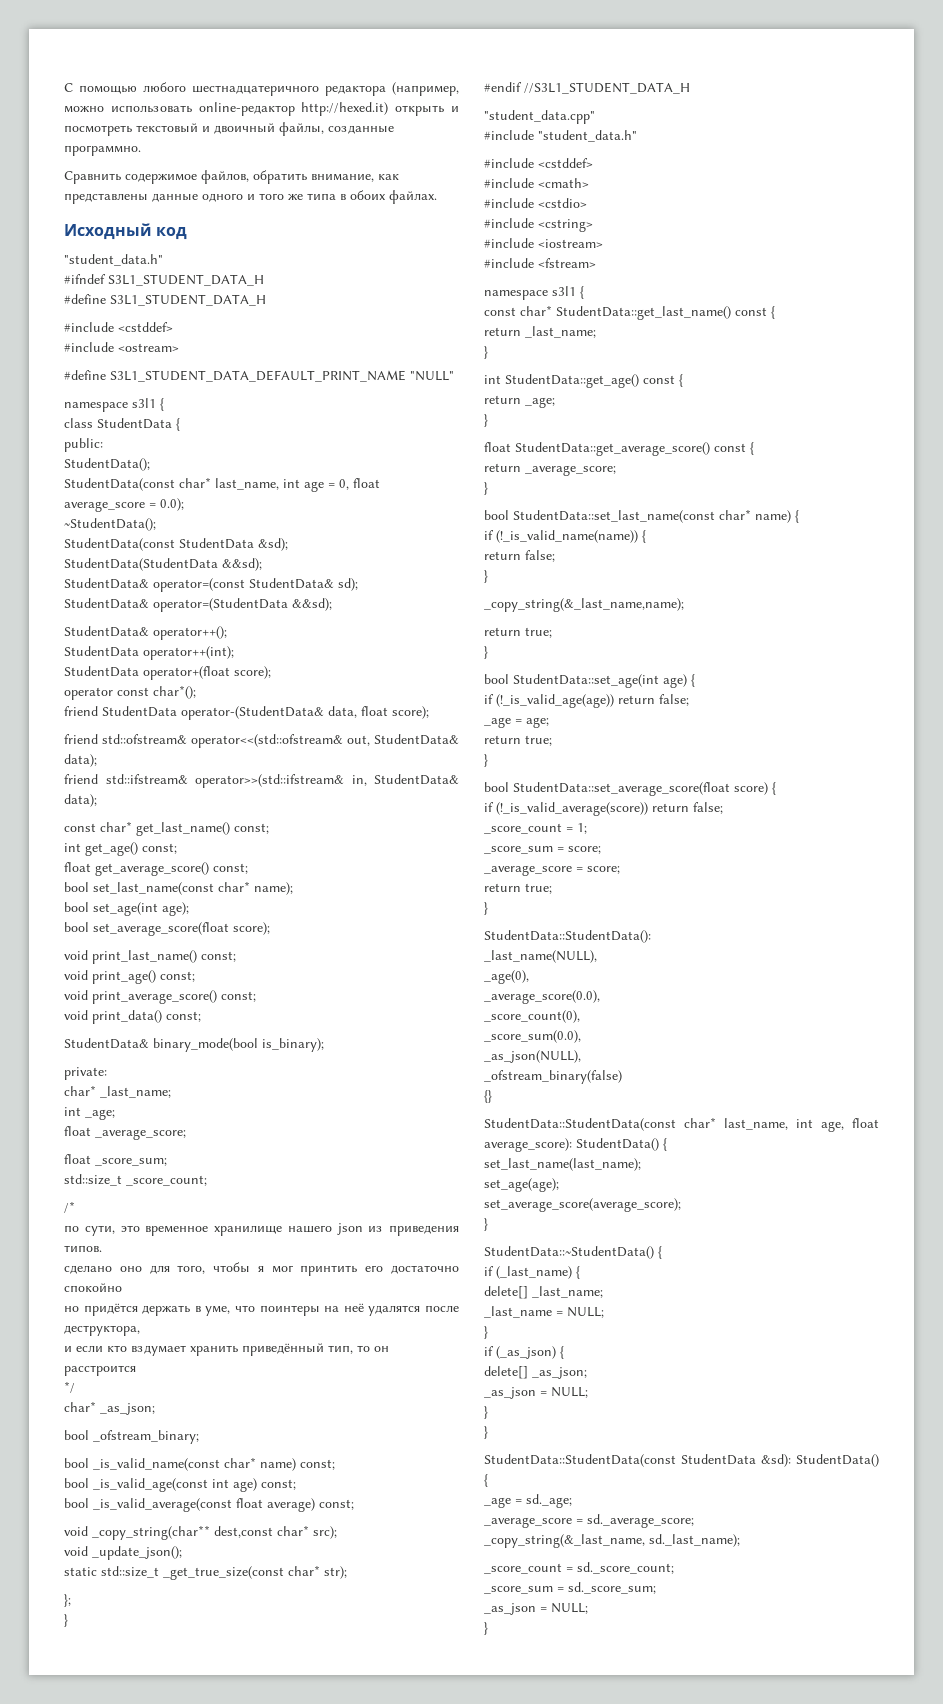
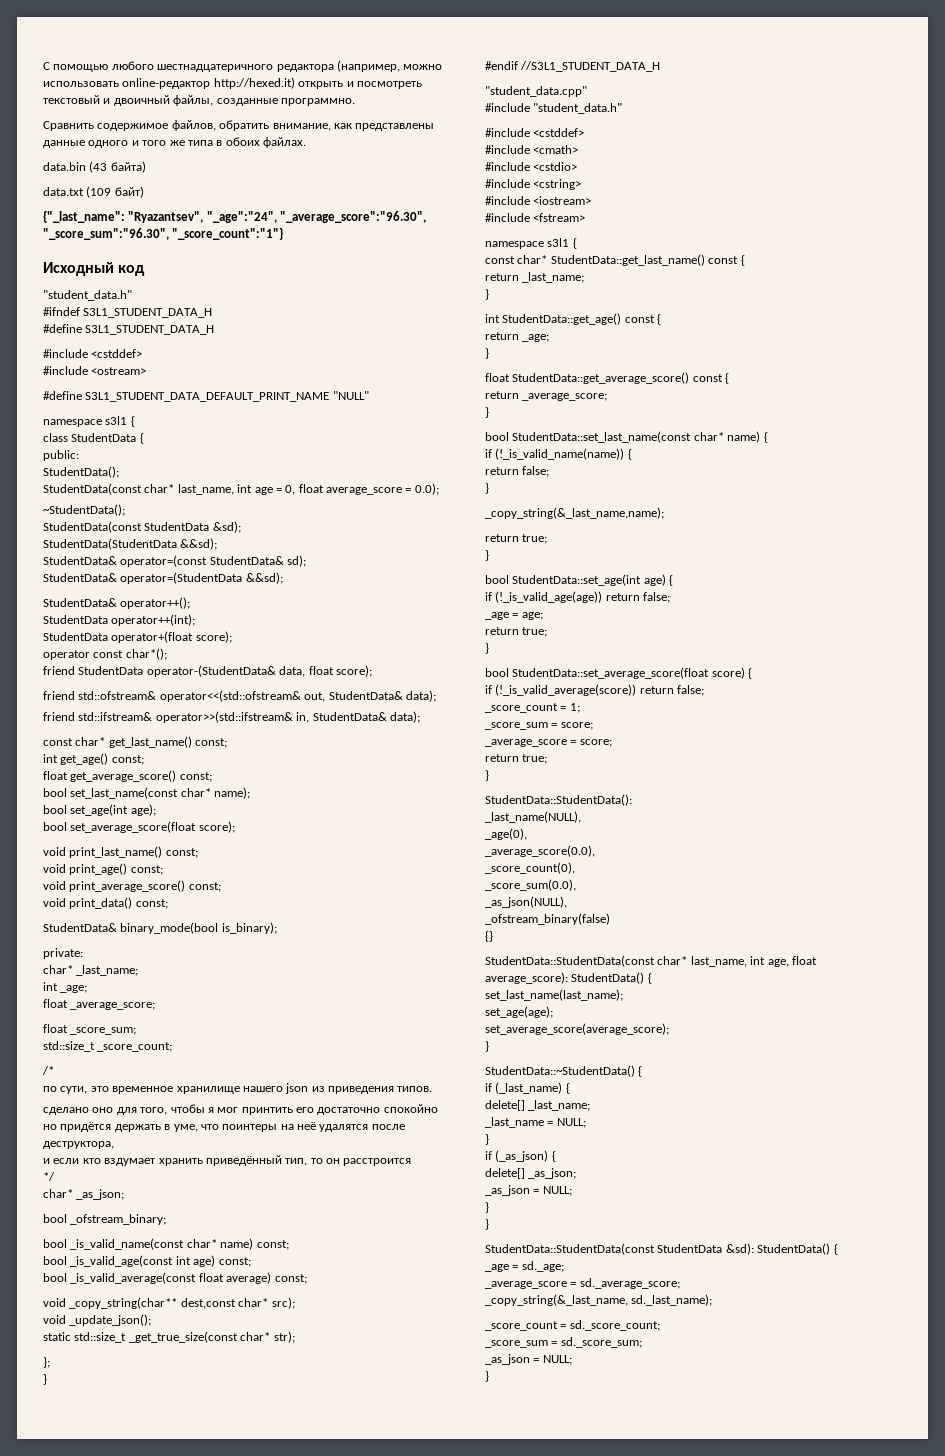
(437, 197) none -> [43,161,146,173] [43,186,144,198] [43,210,427,223] [43,227,284,240] // data.bin (43 байта) // data.txt (109 байт) // {"_last_name": "Ryazantsev", "_age":"24", "_average_score":"96.30", "_score_sum":"96.30", "_score_count":"1"}

